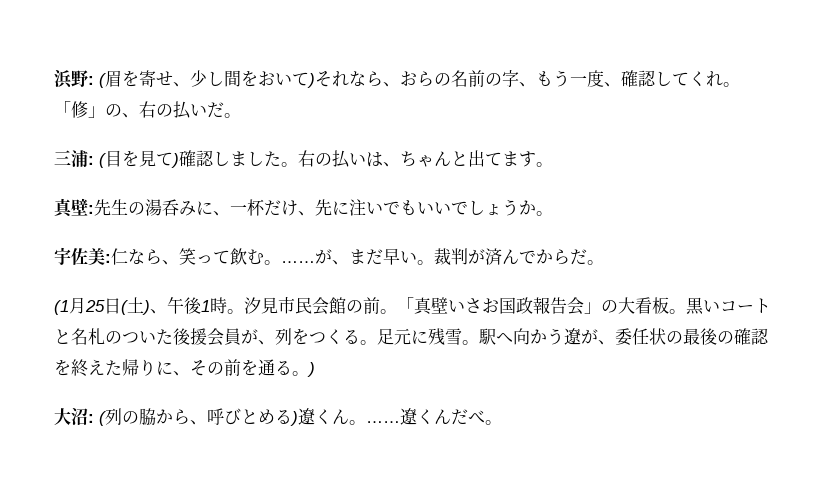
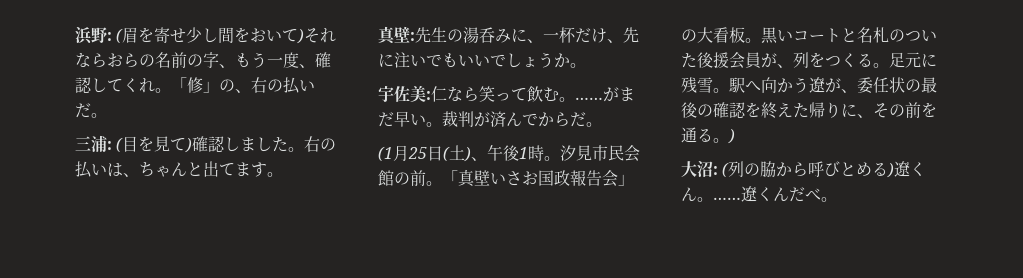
[173,82,190,87] 、 -> (187, 35) none
[383,82,400,87] 、 -> (107, 60) none
[162,260,179,265] 、 -> (479, 94) none
[332,260,349,265] 、 -> (619, 94) none
[190,420,207,425] 、 -> (809, 169) none

